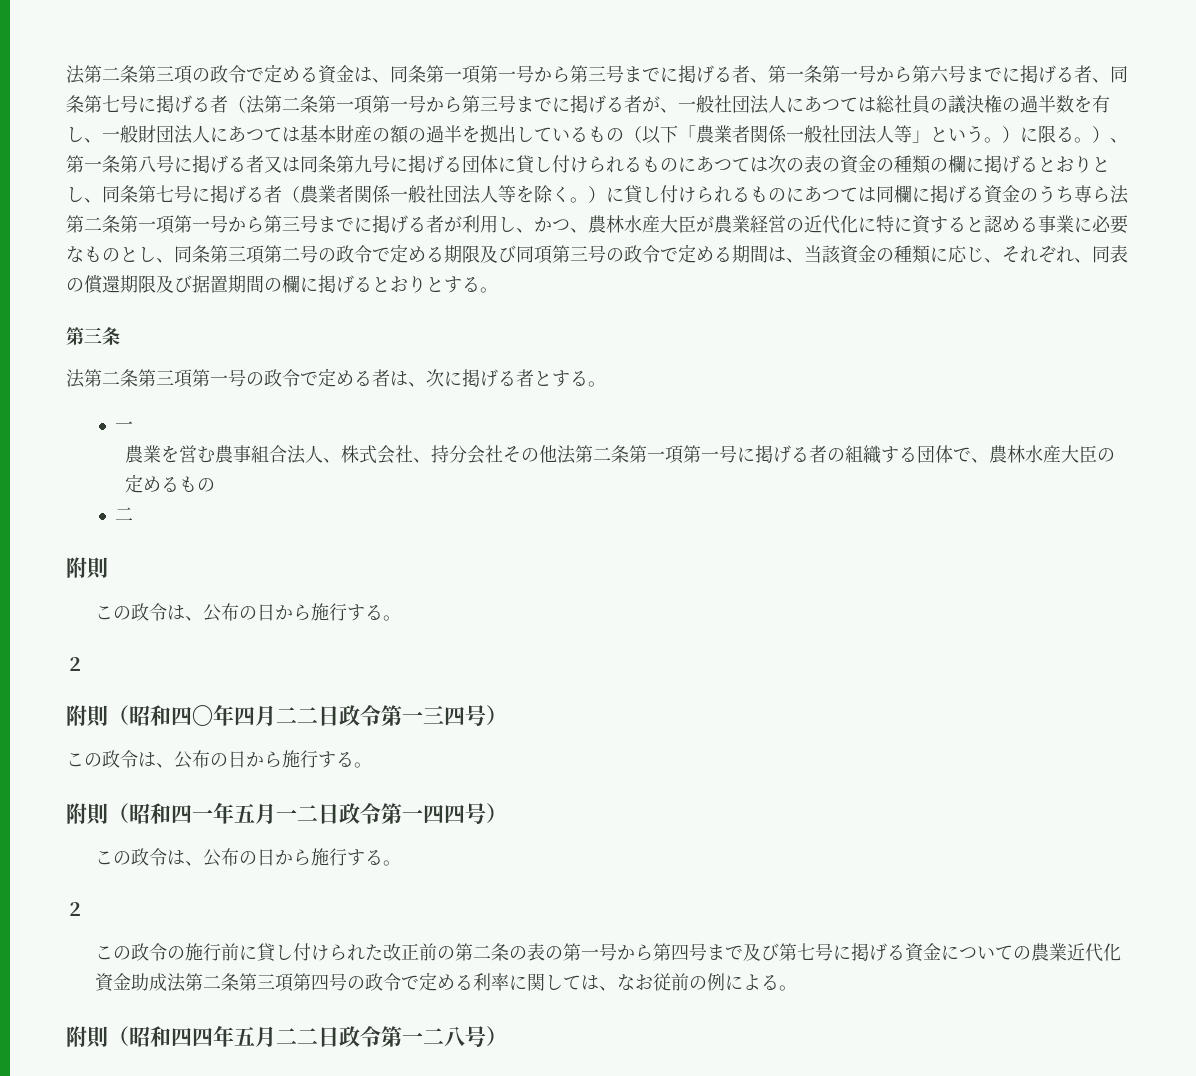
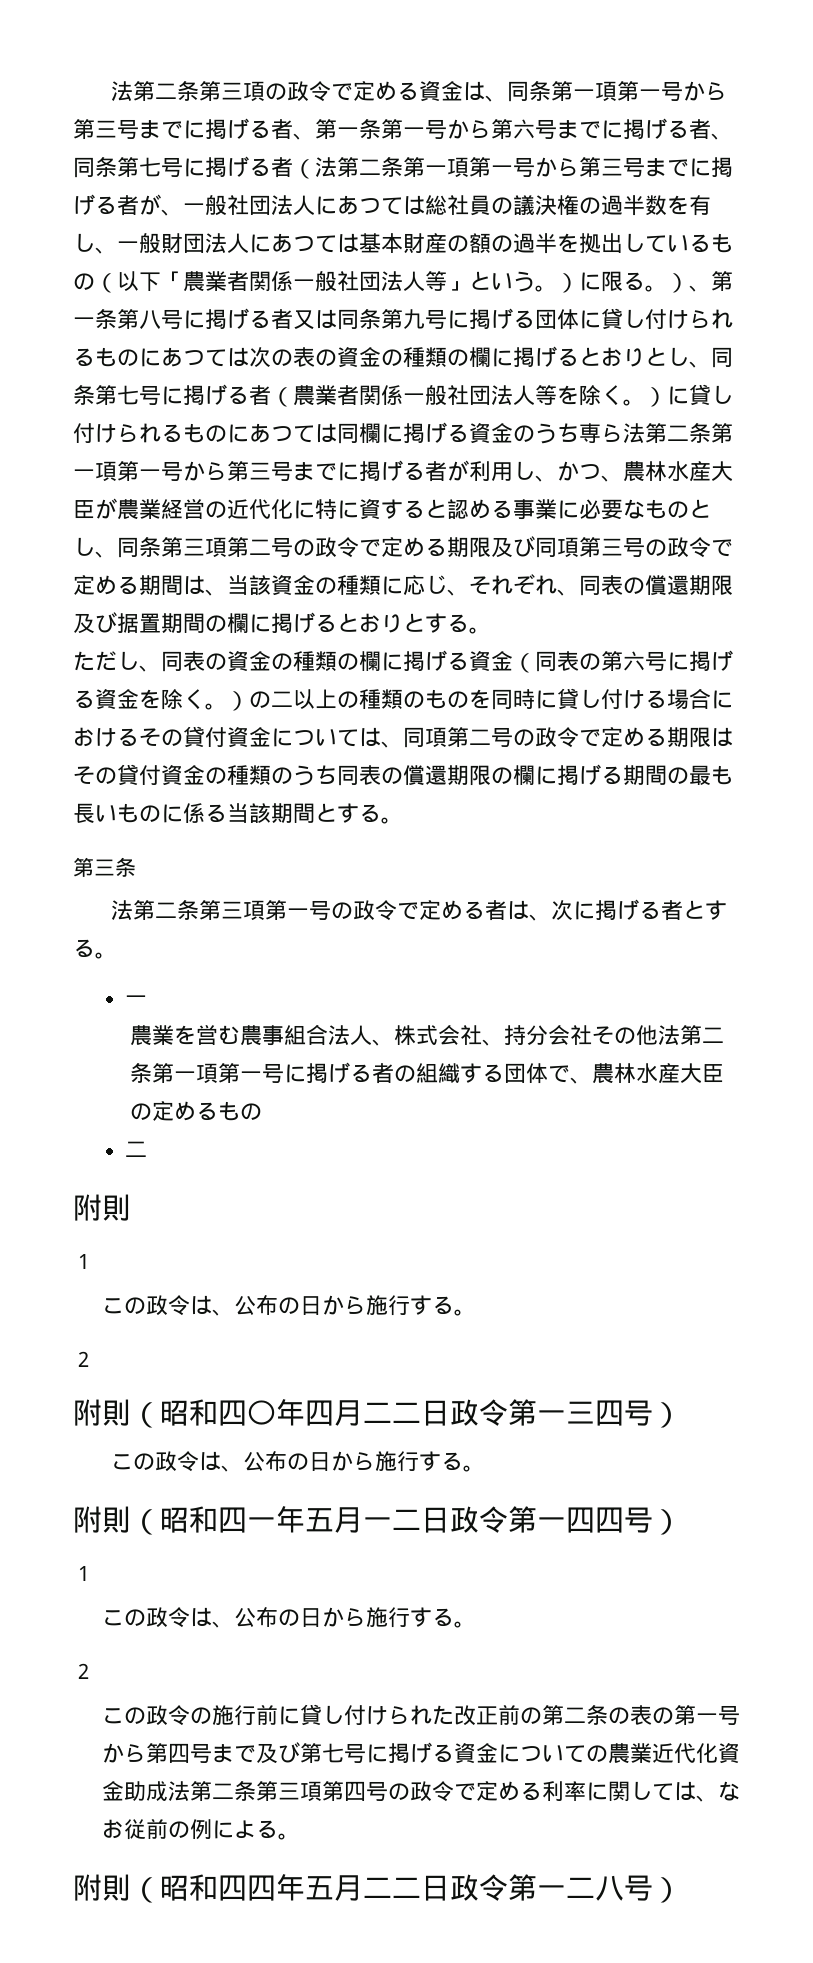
(498, 290) none -> [73,650,733,673] [73,688,733,711] [73,726,733,748] [73,764,733,786] [73,803,403,824] // ただし、同表の資金の種類の欄に掲げる資金（同表の第六号に掲げる資金を除く。）の二以上の種類のものを同時に貸し付ける場合におけるその貸付資金については、同項第二号の政令で定める期限はその貸付資金の種類のうち同表の償還期限の欄に掲げる期間の最も長いものに係る当該期間とする。
(108, 568) none -> [73,1253,94,1269] // １
(507, 813) none -> [73,1565,94,1581] // １

